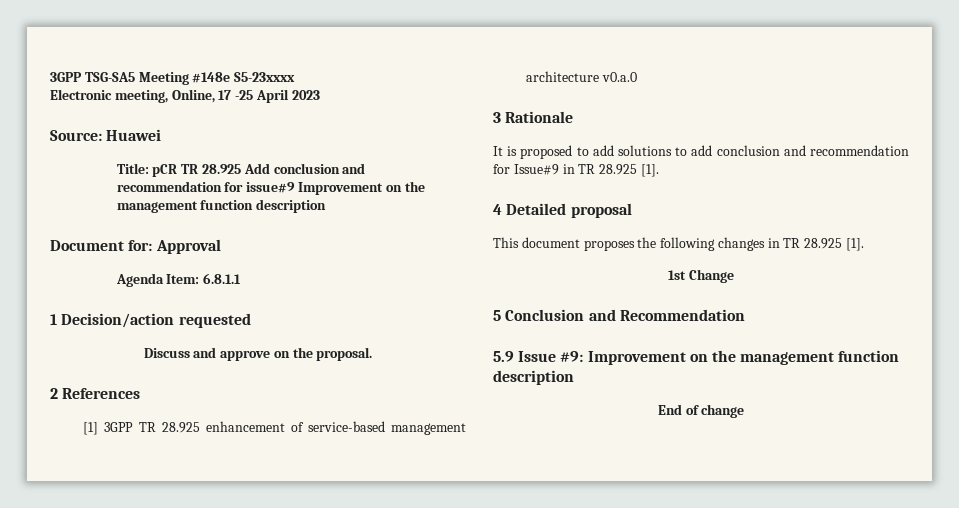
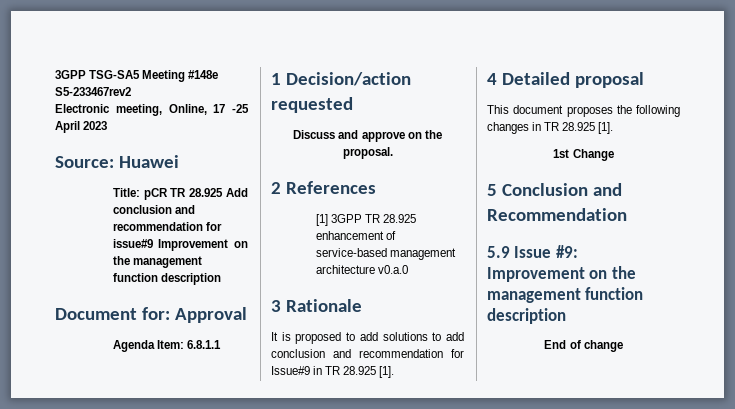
[234,72,296,82] S5-23xxxx -> [55,87,131,96] S5-233467rev2

